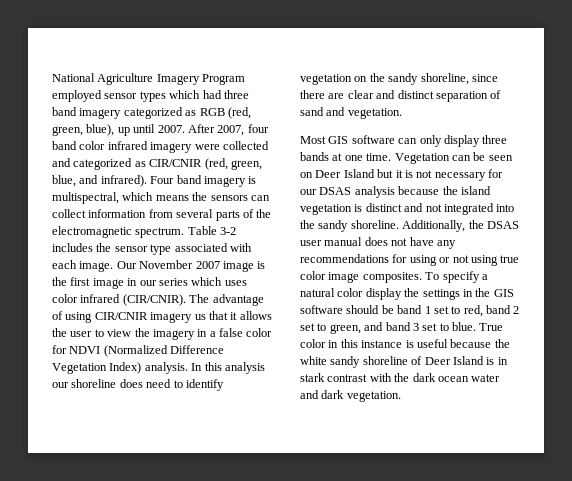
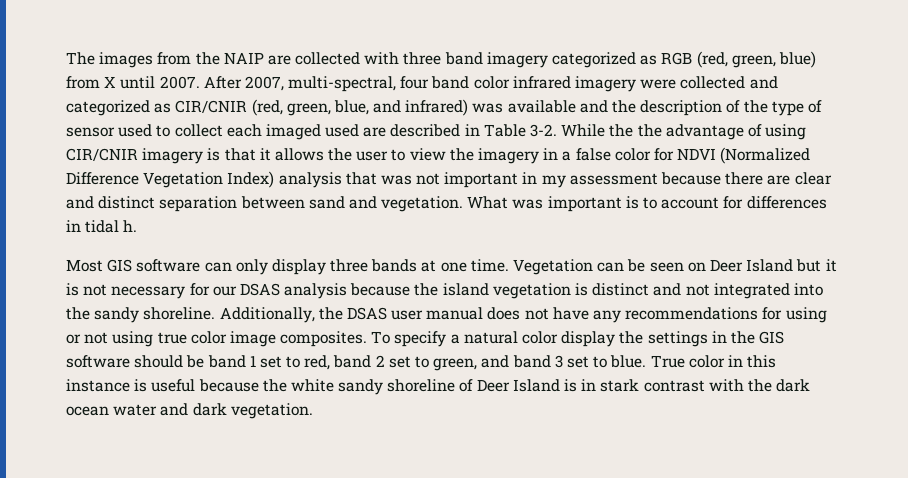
[52,73,246,85] [52,90,222,102] National Agriculture Imagery Program employed sensor types which had -> [66,52,400,68] The images from the NAIP are collected with
[86,124,130,136] blue), up -> [778,51,816,68] [66,76,117,89] blue) from X
(245, 130) none -> [288,76,397,92] multi-spectral,
[100,175,257,187] [52,192,270,204] [52,209,272,221] [52,226,237,238] [52,243,252,255] [52,260,266,272] [52,277,247,289] [52,294,210,306] infrared). Four band imagery is multispectral, which means the sensors can collect information from several parts of the electromagnetic spectrum. Table 3-2 includes the sensor type associated with each image. Our November 2007 image is the first image in our series which uses color infrared (CIR/CNIR). The -> [405,99,822,116] [66,124,662,140] infrared) was available and the description of the type of sensor used to collect each imaged used are described in Table 3-2. While the the
[194,314,206,320] us -> [207,148,221,161] is
[144,362,265,374] [52,379,224,391] [300,73,498,85] analysis. In this analysis our shoreline does need to identify vegetation on the sandy shoreline, since -> [278,172,722,188] analysis that was not important in my assessment because
[490,90,502,99] of -> [240,196,305,209] between
(402, 113) none -> [467,196,827,212] [66,220,138,233] What was important is to account for differences in tidal h.

